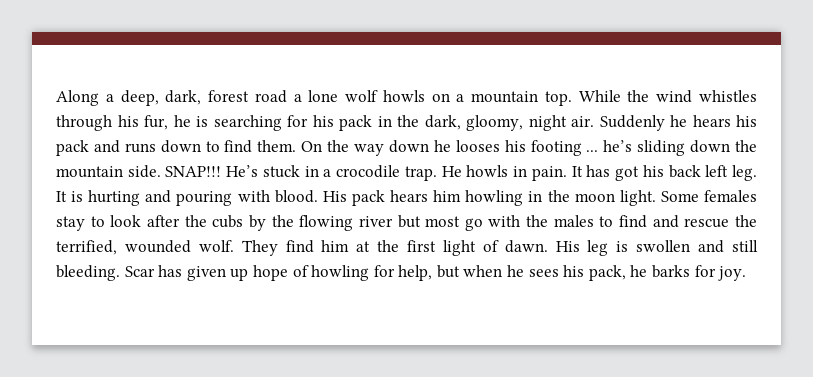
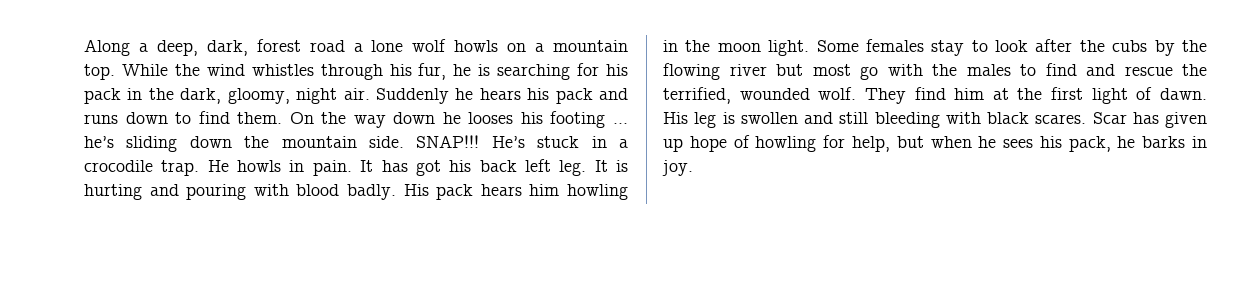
[274,190,318,203] blood. -> [296,184,396,200] blood badly.
[56,265,120,281] bleeding. -> [874,112,1087,128] bleeding with black scares.
[694,265,716,277] for -> [1192,136,1207,148] in

